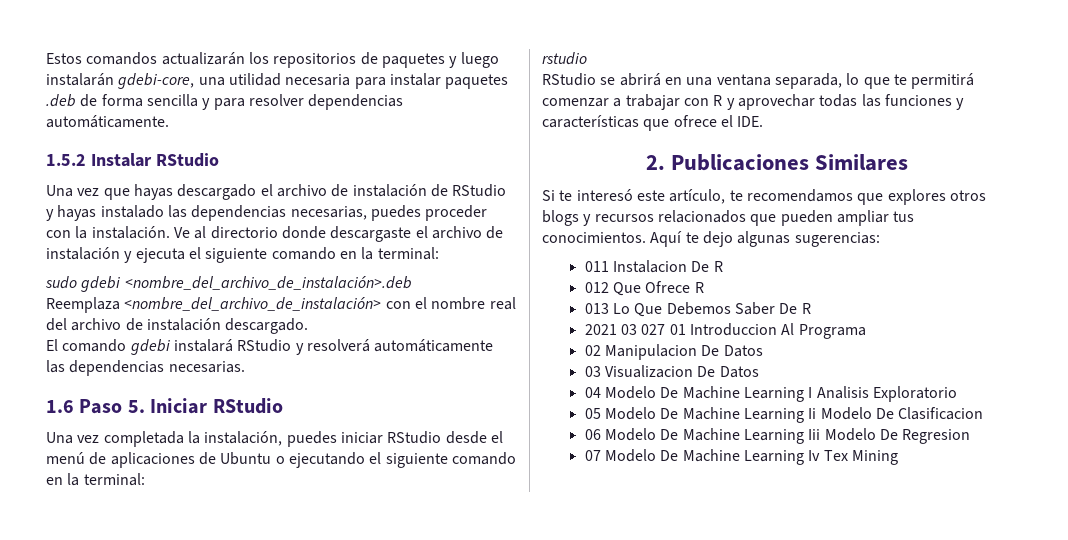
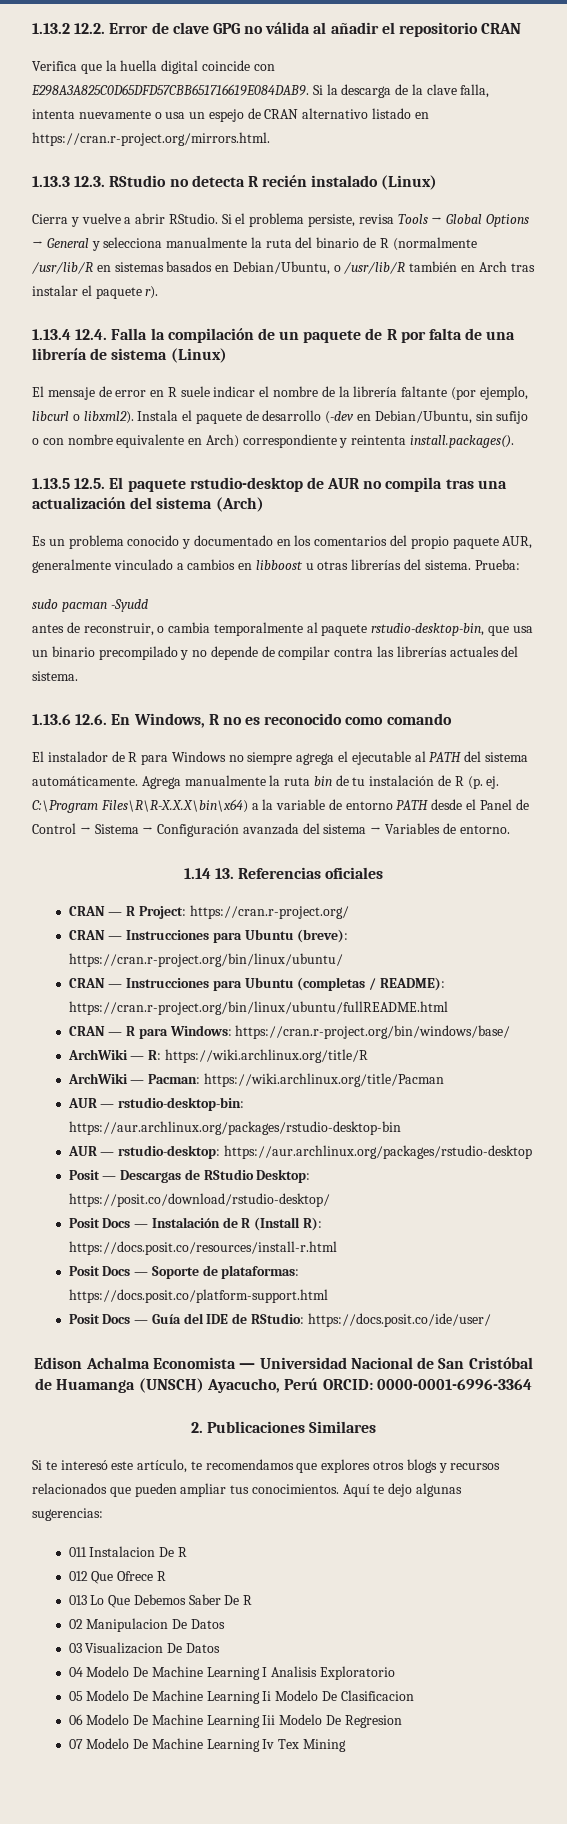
[46,52,499,68] [46,73,509,89] [46,94,404,110] [46,115,169,128] [46,153,219,167] [46,184,507,200] [46,205,488,221] [46,226,504,242] [46,247,439,263] [45,276,412,292] [46,297,516,313] [46,318,309,334] [46,339,494,355] [46,360,245,376] [46,398,283,414] [46,431,503,447] [46,452,516,468] [46,473,145,486] [542,52,587,65] [542,73,975,89] [542,94,965,110] [542,115,764,131] Estos comandos actualizarán los repositorios de paquetes y luego instalarán gdebi-core, una utilidad necesaria para instalar paquetes .deb de forma sencilla y para resolver dependencias automáticamente. // 1.5.2 Instalar RStudio // Una vez que hayas descargado el archivo de instalación de RStudio y hayas instalado las dependencias necesarias, puedes proceder con la instalación. Ve al directorio donde descargaste el archivo de instalación y ejecuta el siguiente comando en la terminal: // sudo gdebi <nombre_del_archivo_de_instalación>.deb // Reemplaza <nombre_del_archivo_de_instalación> con el nombre real del archivo de instalación descargado. // El comando gdebi instalará RStudio y resolverá automáticamente las dependencias necesarias. // 1.6 Paso 5. Iniciar RStudio // Una vez completada la instalación, puedes iniciar RStudio desde el menú de aplicaciones de Ubuntu o ejecutando el siguiente comando en la terminal: // rstudio // RStudio se abrirá en una ventana separada, lo que te permitirá comenzar a trabajar con R y aprovechar todas las funciones y características que ofrece el IDE. -> [32,22,522,37] [32,60,275,74] [31,84,490,98] [32,108,429,122] [32,132,270,146] [32,175,438,190] [32,213,529,227] [32,237,477,251] [32,261,535,275] [32,285,159,299] [32,328,516,343] [32,348,227,363] [32,386,528,400] [32,410,529,424] [32,434,515,448] [32,477,507,492] [32,497,264,512] [32,535,533,549] [32,559,520,573] [32,599,148,612] [32,622,533,636] [32,646,519,660] [32,671,78,681] [32,713,452,728] [32,751,528,765] [32,775,500,789] [32,799,529,813] [32,823,510,837] [183,867,384,879] [68,905,349,919] [68,929,349,943] [68,953,343,967] [68,977,445,991] [68,1001,448,1015] [68,1025,511,1039] [67,1049,368,1063] [67,1073,444,1087] [67,1097,245,1111] [68,1121,401,1135] [67,1145,532,1159] [68,1169,311,1183] [68,1193,330,1207] [68,1217,322,1231] [68,1241,337,1255] [68,1265,300,1279] [68,1289,328,1303] [68,1313,491,1327] [34,1357,533,1369] [35,1378,532,1393] 1.13.2 12.2. Error de clave GPG no válida al añadir el repositorio CRAN // Verifica que la huella digital coincide con E298A3A825C0D65DFD57CBB651716619E084DAB9. Si la descarga de la clave falla, intenta nuevamente o usa un espejo de CRAN alternativo listado en https://cran.r-project.org/mirrors.html. // 1.13.3 12.3. RStudio no detecta R recién instalado (Linux) // Cierra y vuelve a abrir RStudio. Si el problema persiste, revisa Tools → Global Options → General y selecciona manualmente la ruta del binario de R (normalmente /usr/lib/R en sistemas basados en Debian/Ubuntu, o /usr/lib/R también en Arch tras instalar el paquete r). // 1.13.4 12.4. Falla la compilación de un paquete de R por falta de una librería de sistema (Linux) // El mensaje de error en R suele indicar el nombre de la librería faltante (por ejemplo, libcurl o libxml2). Instala el paquete de desarrollo (-dev en Debian/Ubuntu, sin sufijo o con nombre equivalente en Arch) correspondiente y reintenta install.packages(). // 1.13.5 12.5. El paquete rstudio-desktop de AUR no compila tras una actualización del sistema (Arch) // Es un problema conocido y documentado en los comentarios del propio paquete AUR, generalmente vinculado a cambios en libboost u otras librerías del sistema. Prueba: // sudo pacman -Syudd // antes de reconstruir, o cambia temporalmente al paquete rstudio-desktop-bin, que usa un binario precompilado y no depende de compilar contra las librerías actuales del sistema. // 1.13.6 12.6. En Windows, R no es reconocido como comando // El instalador de R para Windows no siempre agrega el ejecutable al PATH del sistema automáticamente. Agrega manualmente la ruta bin de tu instalación de R (p. ej. C:\Program Files\R\R-X.X.X\bin\x64) a la variable de entorno PATH desde el Panel de Control → Sistema → Configuración avanzada del sistema → Variables de entorno. // 1.14 13. Referencias oficiales // CRAN — R Project: https://cran.r-project.org/ // CRAN — Instrucciones para Ubuntu (breve): https://cran.r-project.org/bin/linux/ubuntu/ // CRAN — Instrucciones para Ubuntu (completas / README): https://cran.r-project.org/bin/linux/ubuntu/fullREADME.html // CRAN — R para Windows: https://cran.r-project.org/bin/windows/base/ // ArchWiki — R: https://wiki.archlinux.org/title/R // ArchWiki — Pacman: https://wiki.archlinux.org/title/Pacman // AUR — rstudio-desktop-bin: https://aur.archlinux.org/packages/rstudio-desktop-bin // AUR — rstudio-desktop: https://aur.archlinux.org/packages/rstudio-desktop // Posit — Descargas de RStudio Desktop: https://posit.co/download/rstudio-desktop/ // Posit Docs — Instalación de R (Install R): https://docs.posit.co/resources/install-r.html // Posit Docs — Soporte de plataformas: https://docs.posit.co/platform-support.html // Posit Docs — Guía del IDE de RStudio: https://docs.posit.co/ide/user/ // Edison Achalma Economista — Universidad Nacional de San Cristóbal de Huamanga (UNSCH) Ayacucho, Perú ORCID: 0000-0001-6996-3364
[584,323,866,339] // 2021 03 027 01 Introduccion Al Programa -> (253, 1600) none

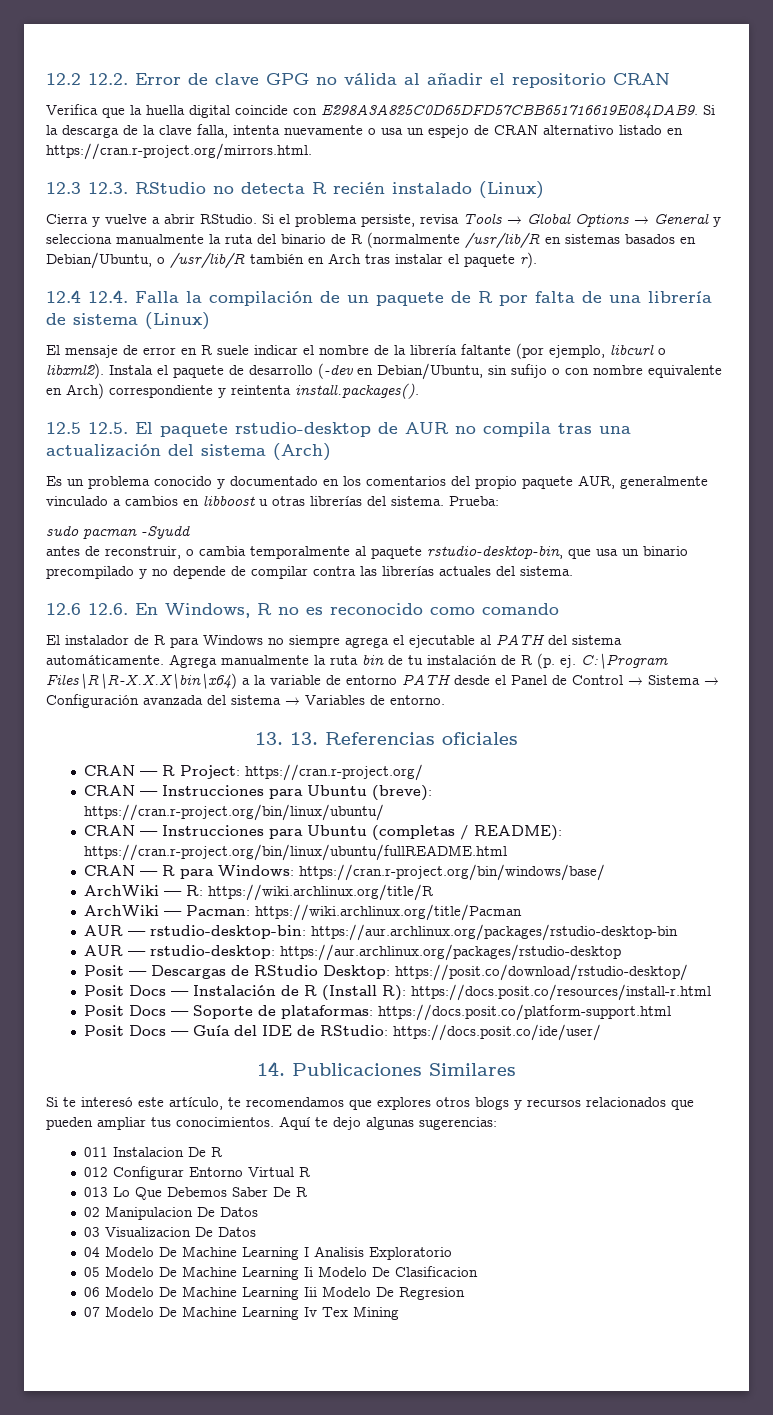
[32,23,70,34] 1.13.2 -> [46,73,81,85] 12.2
[32,176,70,187] 1.13.3 -> [46,182,81,194] 12.3
[32,329,71,340] 1.13.4 -> [46,290,81,303] 12.4
[32,478,70,489] 1.13.5 -> [46,422,81,434] 12.5
[32,714,71,725] 1.13.6 -> [46,603,81,615] 12.6
[183,868,211,879] 1.14 -> [255,732,283,745] 13.
[34,1357,533,1369] [35,1378,532,1393] [190,1422,203,1433] Edison Achalma Economista — Universidad Nacional de San Cristóbal de Huamanga (UNSCH) Ayacucho, Perú ORCID: 0000-0001-6996-3364 // 2. -> [257,1061,285,1076] 14.
[91,1571,154,1584] Que Ofrece -> [113,1166,295,1180] Configurar Entorno Virtual

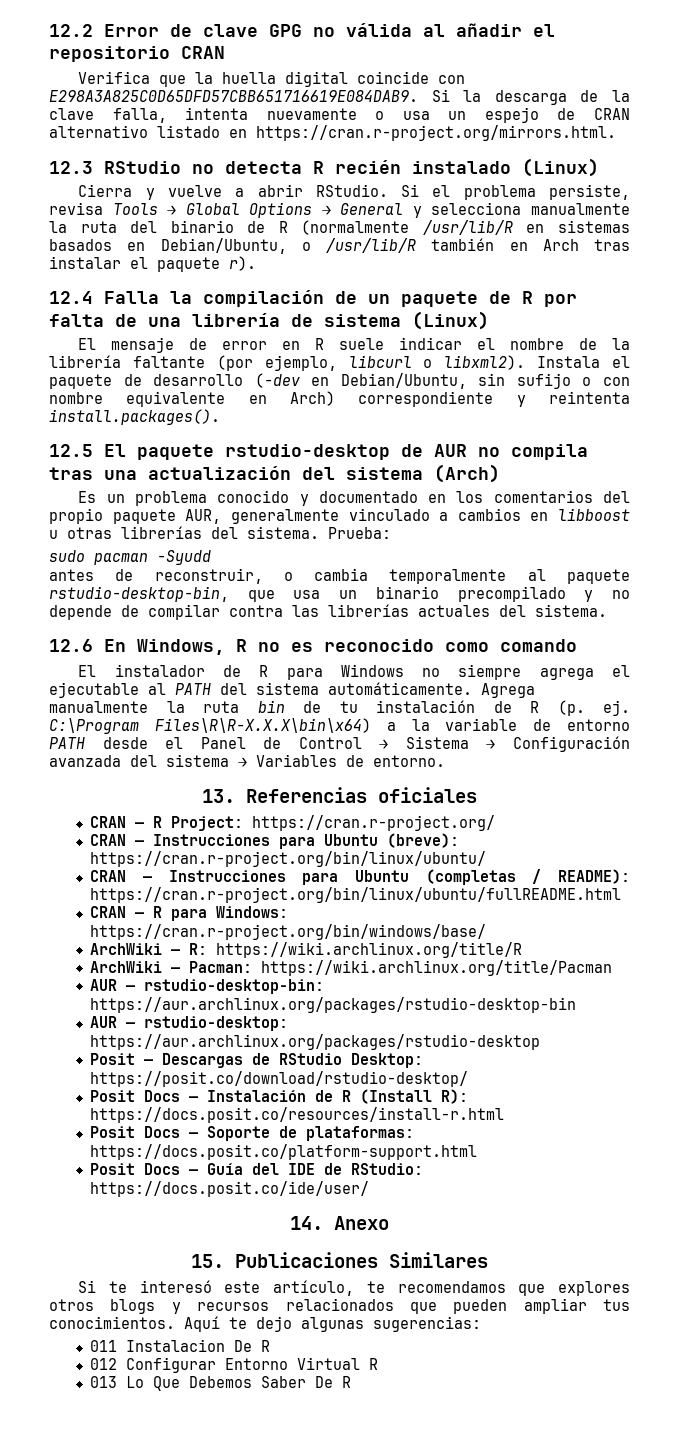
[88,73,128,85] 12.2. -> (93, 30) none
[88,182,128,194] 12.3. -> (93, 167) none
[88,290,128,303] 12.4. -> (93, 297) none
[88,422,128,434] 12.5. -> (93, 450) none
[88,603,128,615] 12.6. -> (93, 645) none
[290,732,318,745] 13. -> (235, 796) none
(285, 1068) none -> [334,1216,389,1230] [191,1254,224,1268] Anexo // 15.
[84,1206,259,1220] [84,1227,257,1237] [84,1246,453,1260] [84,1266,479,1280] [84,1286,466,1300] [84,1306,400,1320] // 02 Manipulacion De Datos // 03 Visualizacion De Datos // 04 Modelo De Machine Learning I Analisis Exploratorio // 05 Modelo De Machine Learning Ii Modelo De Clasificacion // 06 Modelo De Machine Learning Iii Modelo De Regresion // 07 Modelo De Machine Learning Iv Tex Mining -> (352, 1382) none

